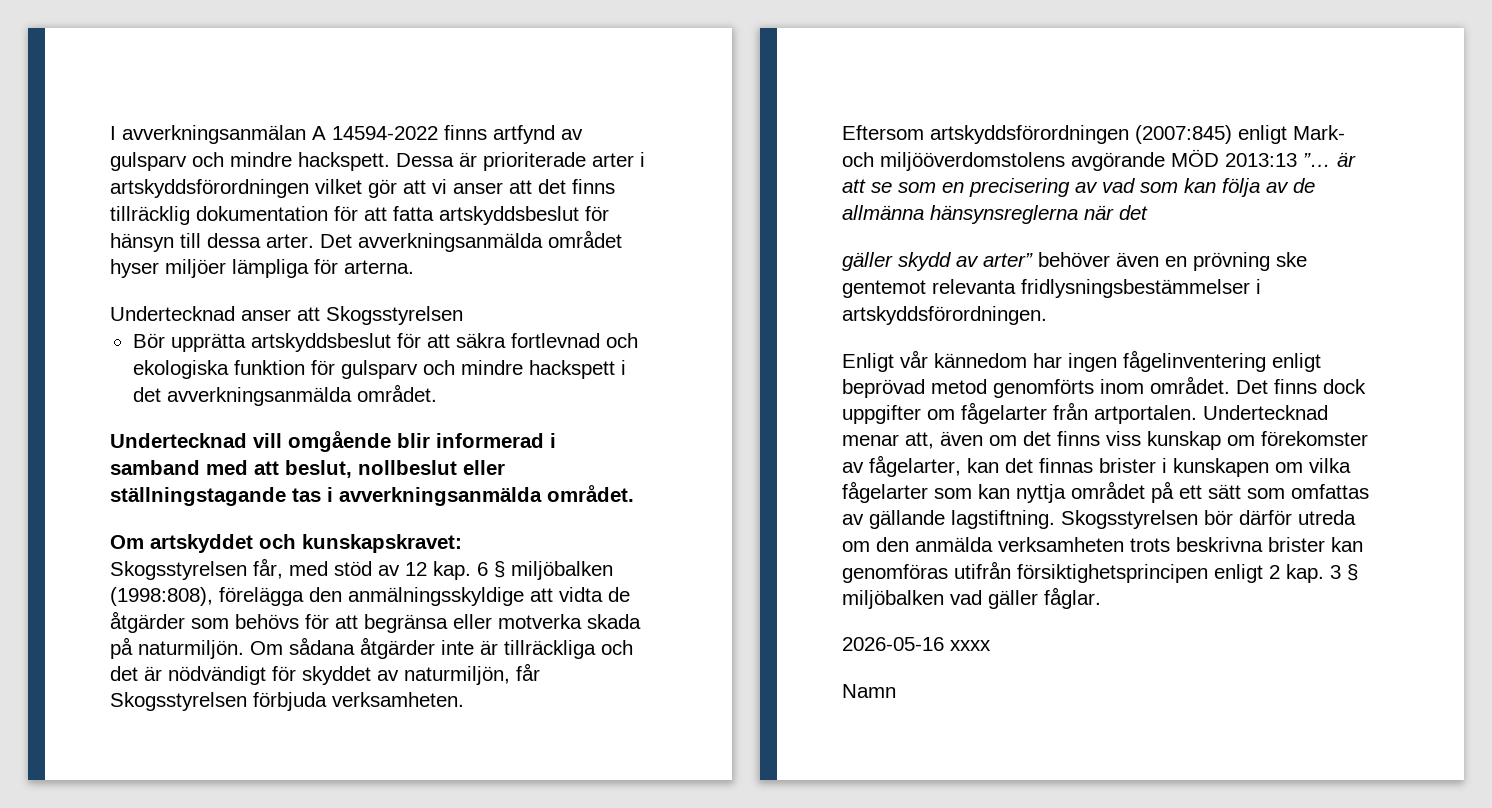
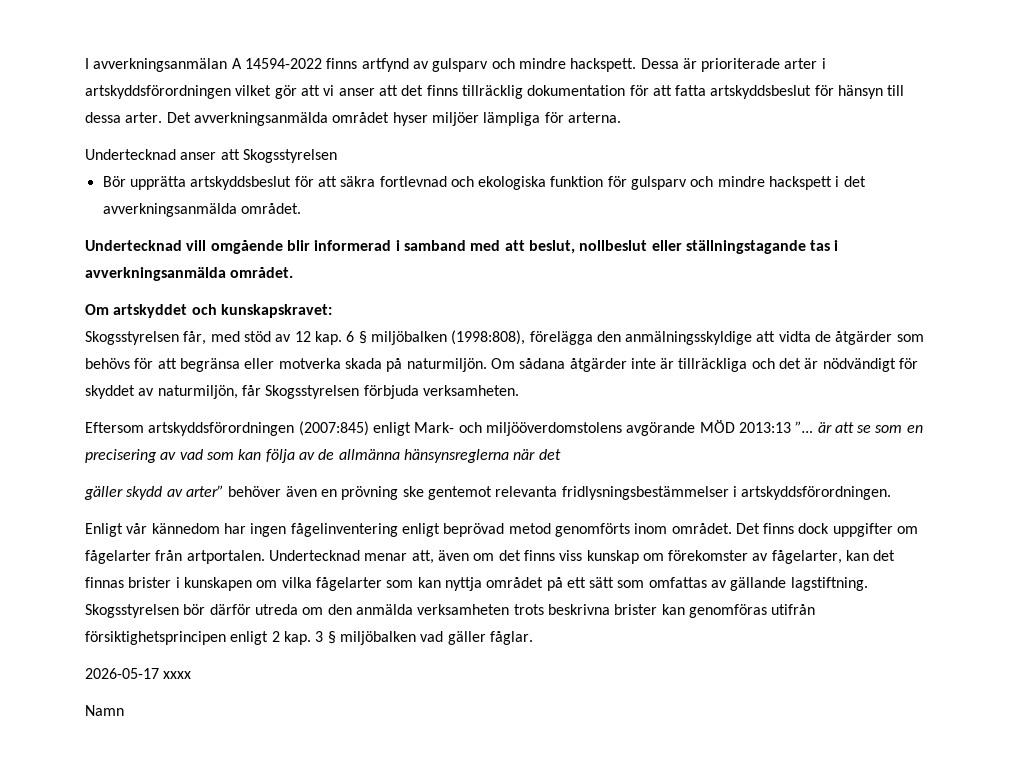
[842,637,944,651] 2026-05-16 -> [85,668,159,679] 2026-05-17

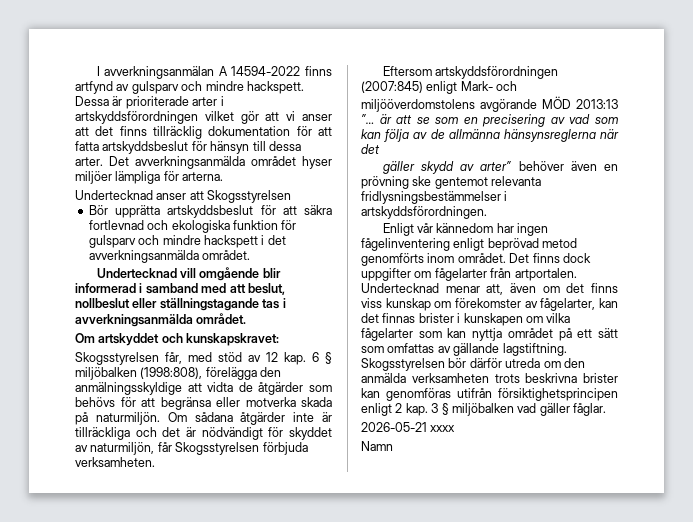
[85,668,159,679] 2026-05-17 -> [361,422,427,432] 2026-05-21

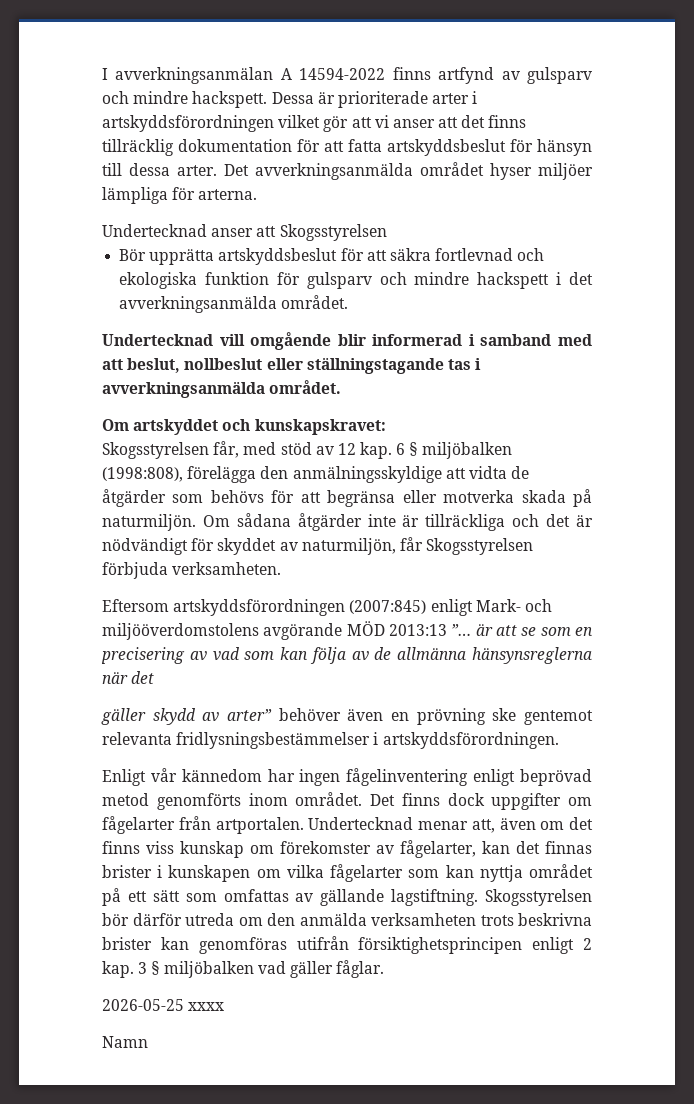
[361,422,427,432] 2026-05-21 -> [102,999,184,1011] 2026-05-25

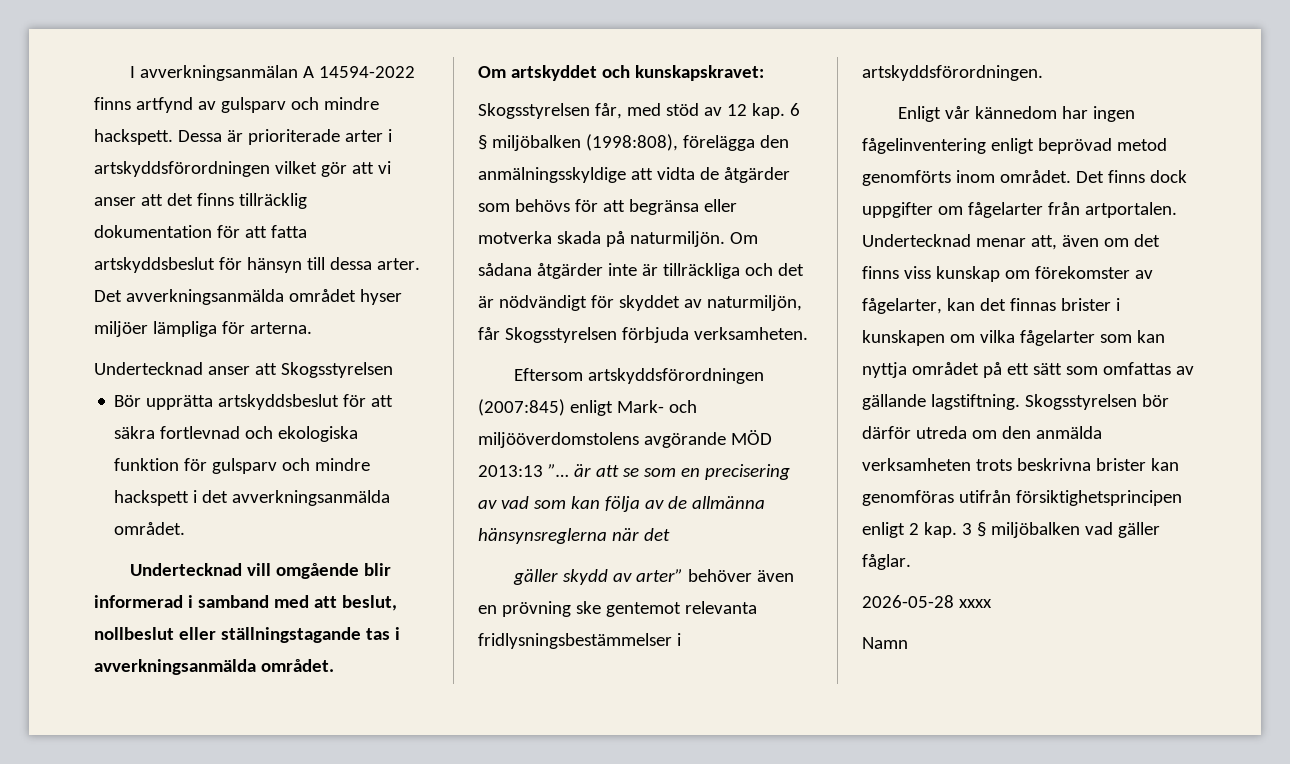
[102,999,184,1011] 2026-05-25 -> [862,595,954,608] 2026-05-28

